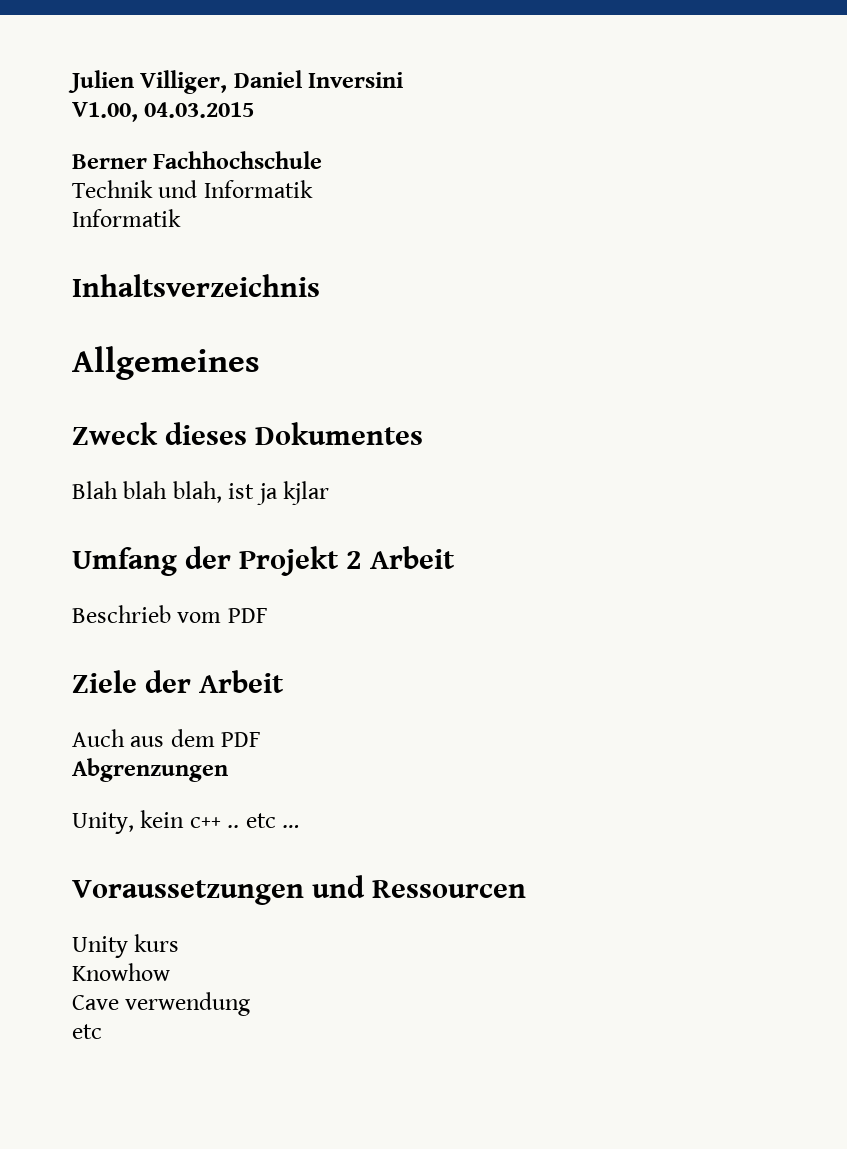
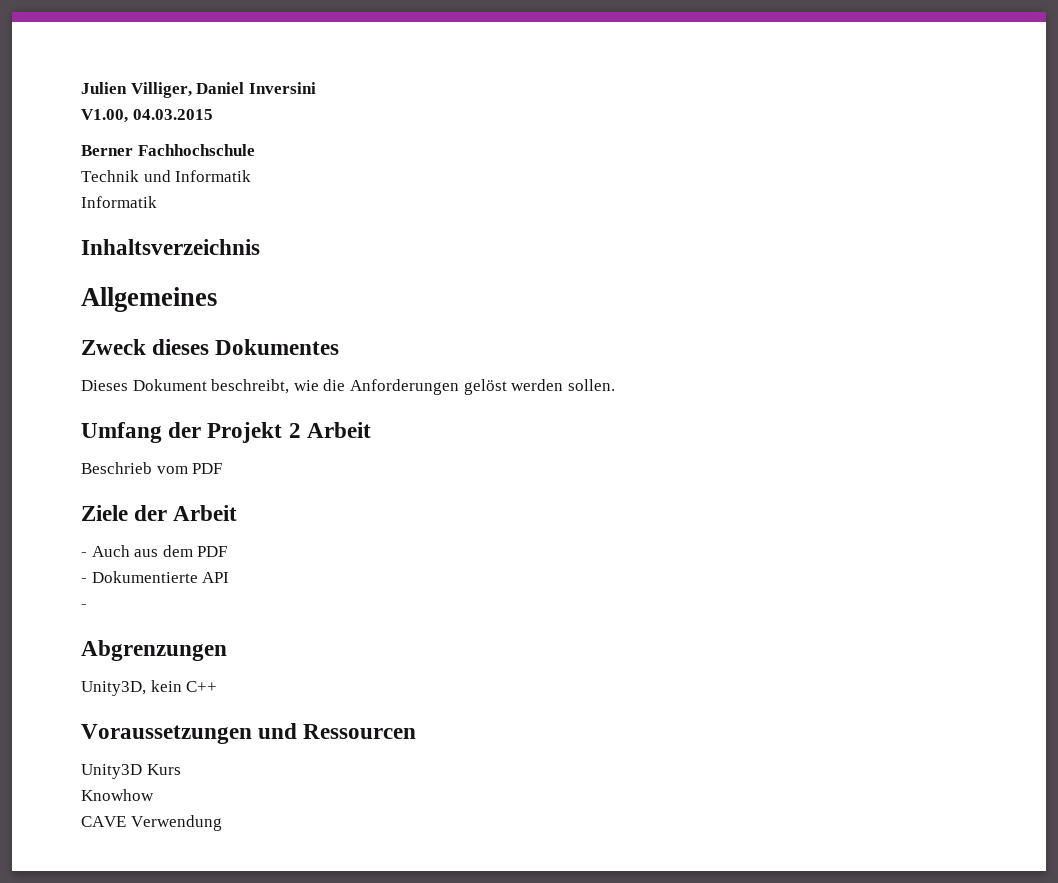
[72,481,330,505] Blah blah blah, ist ja kjlar -> [81,379,615,395] Dieses Dokument beschreibt, wie die Anforderungen gelöst werden sollen.
(285, 681) none -> [81,552,87,557] -
[72,758,228,782] [72,810,300,834] Abgrenzungen // Unity, kein c++ .. etc … -> [81,571,230,583] [81,604,87,609] [81,640,227,661] [81,680,218,696] - Dokumentierte API // - // Abgrenzungen // Unity3D, kein C++
[72,934,180,958] Unity kurs -> [81,764,181,779] Unity3D Kurs
[72,992,251,1016] [72,1024,102,1039] Cave verwendung // etc -> [81,815,222,831] CAVE Verwendung

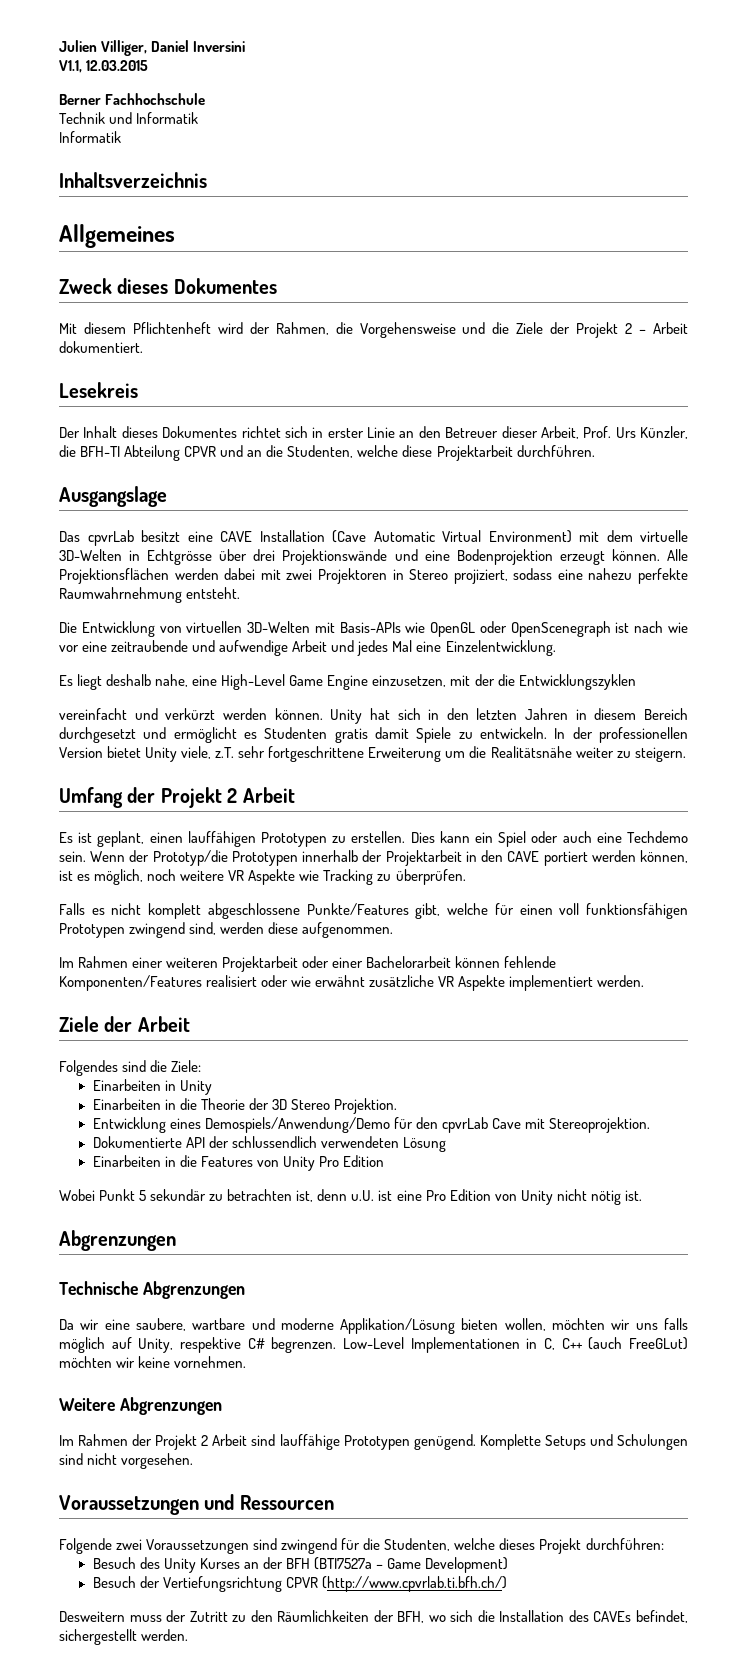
[81,109,213,123] V1.00, 04.03.2015 -> [59,60,149,73] V1.1, 12.03.2015
[81,379,615,395] Dieses Dokument beschreibt, wie die Anforderungen gelöst werden sollen. -> [59,322,688,338] [59,341,143,353] [59,382,138,398] [59,426,688,439] [59,445,595,461] [59,486,167,507] [59,530,688,546] [59,549,689,565] [59,568,688,584] [59,587,241,603] [59,621,688,637] [59,640,556,656] [59,674,636,690] [59,708,689,724] [59,727,688,743] [59,746,686,762] Mit diesem Pflichtenheft wird der Rahmen, die Vorgehensweise und die Ziele der Projekt 2 – Arbeit dokumentiert. // Lesekreis // Der Inhalt dieses Dokumentes richtet sich in erster Linie an den Betreuer dieser Arbeit, Prof. Urs Künzler, die BFH-TI Abteilung CPVR und an die Studenten, welche diese Projektarbeit durchführen. // Ausgangslage // Das cpvrLab besitzt eine CAVE Installation (Cave Automatic Virtual Environment) mit dem virtuelle 3D-Welten in Echtgrösse über drei Projektionswände und eine Bodenprojektion erzeugt können. Alle Projektionsflächen werden dabei mit zwei Projektoren in Stereo projiziert, sodass eine nahezu perfekte Raumwahrnehmung entsteht. // Die Entwicklung von virtuellen 3D-Welten mit Basis-APIs wie OpenGL oder OpenScenegraph ist nach wie vor eine zeitraubende und aufwendige Arbeit und jedes Mal eine Einzelentwicklung. // Es liegt deshalb nahe, eine High-Level Game Engine einzusetzen, mit der die Entwicklungszyklen // vereinfacht und verkürzt werden können. Unity hat sich in den letzten Jahren in diesem Bereich durchgesetzt und ermöglicht es Studenten gratis damit Spiele zu entwickeln. In der professionellen Version bietet Unity viele, z.T. sehr fortgeschrittene Erweiterung um die Realitätsnähe weiter zu steigern.
[81,462,223,474] [81,505,238,521] [81,545,228,557] [81,571,230,583] [81,604,87,609] [81,640,227,661] [81,680,218,696] [81,723,417,744] [81,764,181,779] [81,789,154,801] [81,815,222,831] Beschrieb vom PDF // Ziele der Arbeit // - Auch aus dem PDF // - Dokumentierte API // - // Abgrenzungen // Unity3D, kein C++ // Voraussetzungen und Ressourcen // Unity3D Kurs // Knowhow // CAVE Verwendung -> [59,831,688,847] [59,850,688,866] [59,869,466,885] [59,903,688,919] [59,922,394,938] [59,956,557,972] [59,975,645,991] [59,1016,190,1032] [59,1060,202,1076] [92,1079,212,1095] [92,1098,398,1114] [92,1117,651,1133] [92,1136,447,1152] [92,1155,385,1171] [59,1189,642,1205] [59,1230,176,1251] [59,1281,245,1299] [59,1318,688,1334] [59,1337,688,1353] [59,1356,247,1368] [59,1397,222,1415] [59,1434,688,1450] [59,1453,194,1469] [59,1494,334,1515] [59,1538,664,1554] [92,1557,509,1573] [92,1576,508,1592] [59,1610,689,1623] [59,1629,189,1645] Es ist geplant, einen lauffähigen Prototypen zu erstellen. Dies kann ein Spiel oder auch eine Techdemo sein. Wenn der Prototyp/die Prototypen innerhalb der Projektarbeit in den CAVE portiert werden können, ist es möglich, noch weitere VR Aspekte wie Tracking zu überprüfen. // Falls es nicht komplett abgeschlossene Punkte/Features gibt, welche für einen voll funktionsfähigen Prototypen zwingend sind, werden diese aufgenommen. // Im Rahmen einer weiteren Projektarbeit oder einer Bachelorarbeit können fehlende Komponenten/Features realisiert oder wie erwähnt zusätzliche VR Aspekte implementiert werden. // Ziele der Arbeit // Folgendes sind die Ziele: // Einarbeiten in Unity // Einarbeiten in die Theorie der 3D Stereo Projektion. // Entwicklung eines Demospiels/Anwendung/Demo für den cpvrLab Cave mit Stereoprojektion. // Dokumentierte API der schlussendlich verwendeten Lösung // Einarbeiten in die Features von Unity Pro Edition // Wobei Punkt 5 sekundär zu betrachten ist, denn u.U. ist eine Pro Edition von Unity nicht nötig ist. // Abgrenzungen // Technische Abgrenzungen // Da wir eine saubere, wartbare und moderne Applikation/Lösung bieten wollen, möchten wir uns falls möglich auf Unity, respektive C# begrenzen. Low-Level Implementationen in C, C++ (auch FreeGLut) möchten wir keine vornehmen. // Weitere Abgrenzungen // Im Rahmen der Projekt 2 Arbeit sind lauffähige Prototypen genügend. Komplette Setups und Schulungen sind nicht vorgesehen. // Voraussetzungen und Ressourcen // Folgende zwei Voraussetzungen sind zwingend für die Studenten, welche dieses Projekt durchführen: // Besuch des Unity Kurses an der BFH (BTI7527a – Game Development) // Besuch der Vertiefungsrichtung CPVR (http://www.cpvrlab.ti.bfh.ch/) // Desweitern muss der Zutritt zu den Räumlichkeiten der BFH, wo sich die Installation des CAVEs befindet, sichergestellt werden.

